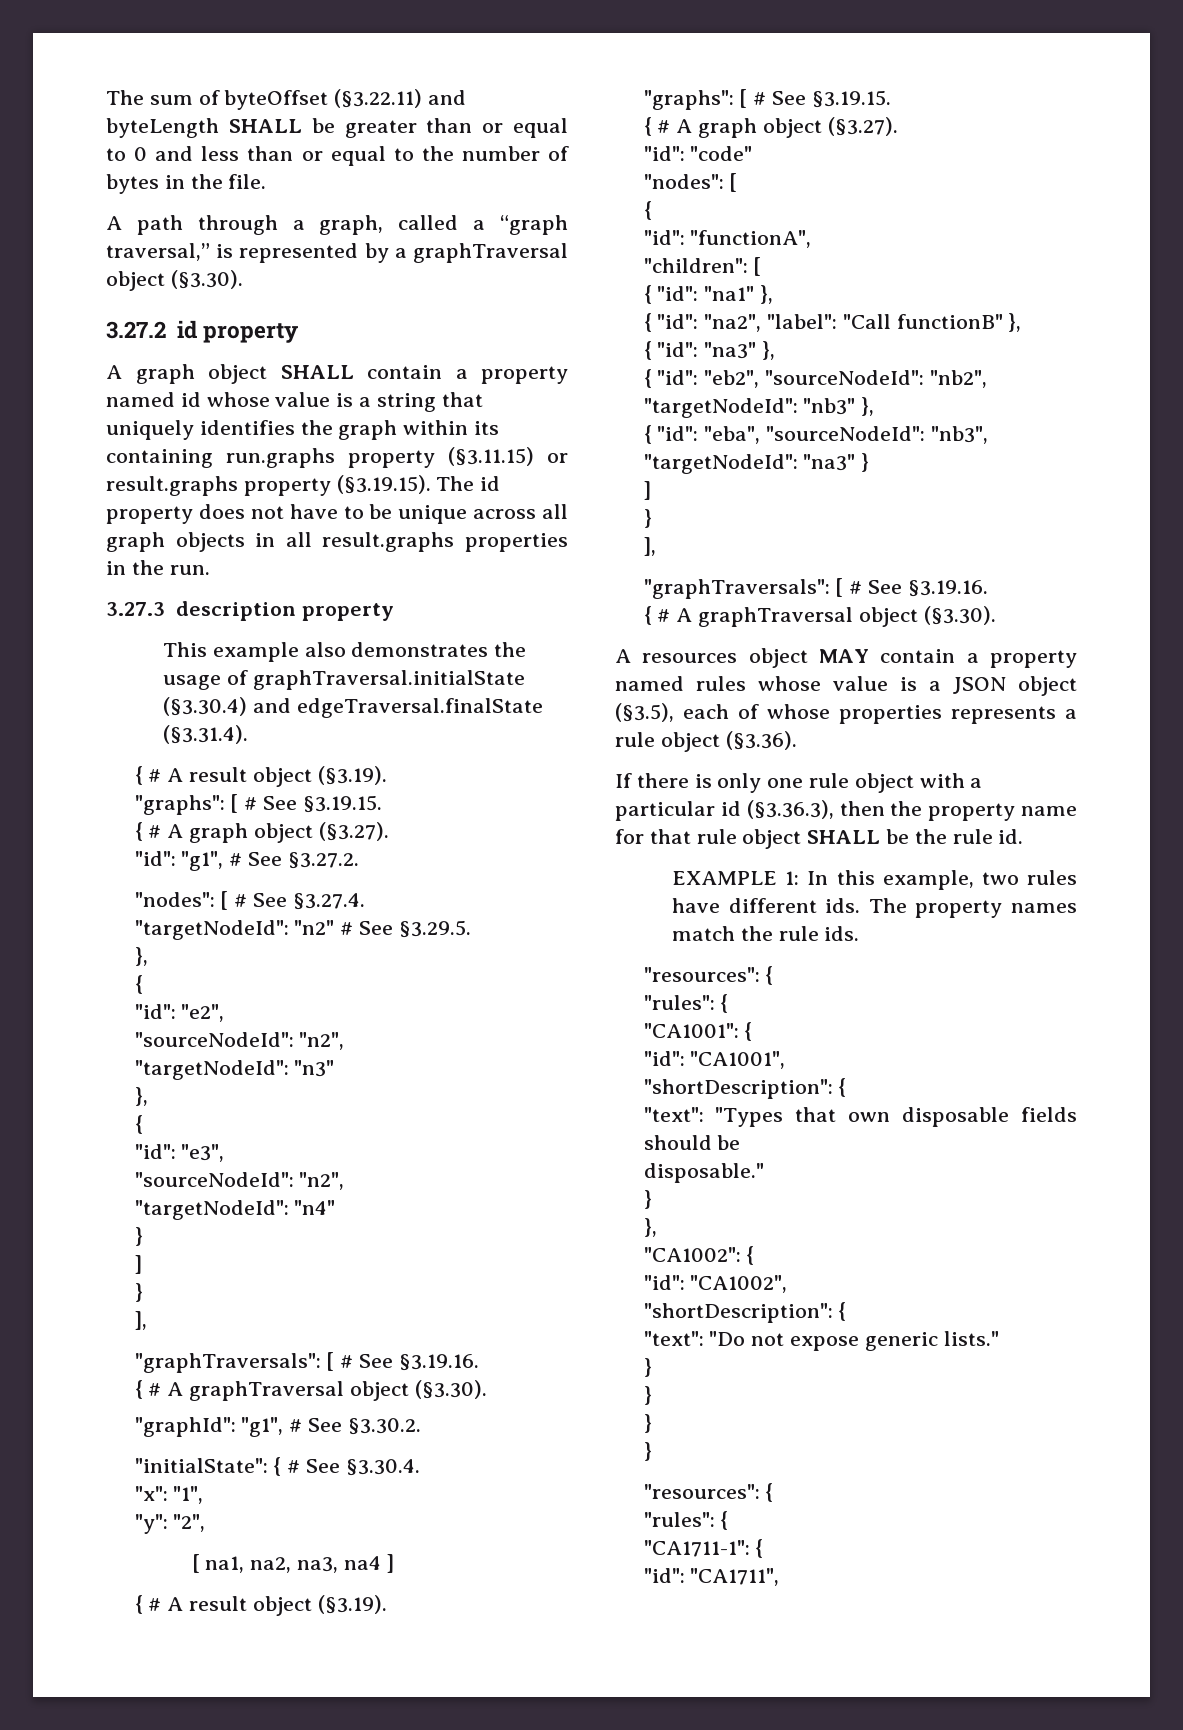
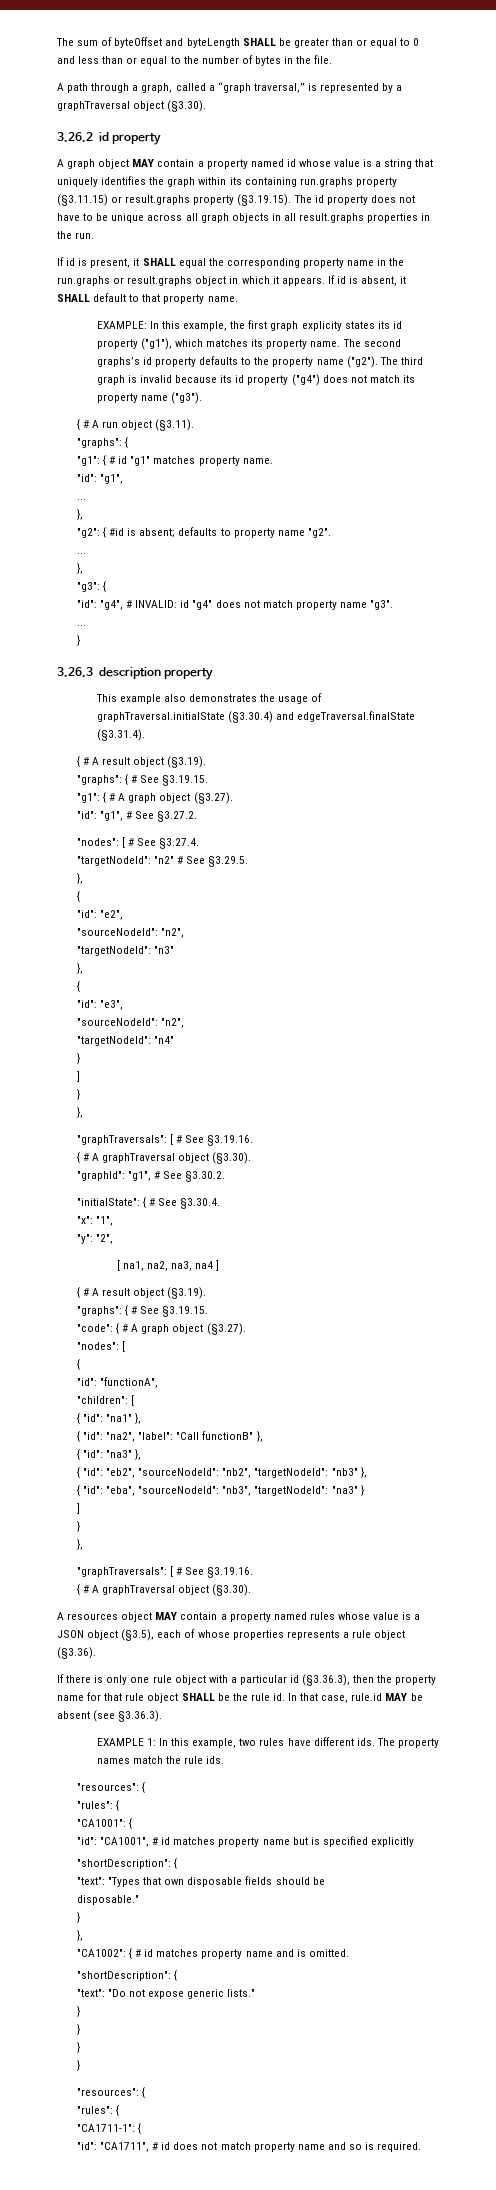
[334,89,423,108] (§3.22.11) -> (163, 42) none
[106,321,166,339] 3.27.2 -> [57,132,93,142] 3.26.2
[280,365,354,379] SHALL -> [132,159,155,167] MAY
[106,602,165,616] 3.27.3 -> [57,257,405,268] [57,275,407,286] [57,293,238,304] [96,320,402,331] [96,338,401,350] [96,356,423,368] [96,374,415,386] [96,392,203,404] [76,419,195,431] [76,437,129,448] [76,455,273,466] [76,474,124,484] [76,499,86,500] [76,509,83,520] [76,527,331,538] [76,553,86,554] [76,563,83,574] [76,581,107,592] [76,600,394,610] [76,625,86,626] [76,635,80,646] [57,667,93,677] If id is present, it SHALL equal the corresponding property name in the run.graphs or result.graphs object in which it appears. If id is absent, it SHALL default to that property name. // EXAMPLE: In this example, the first graph explicity states its id property ("g1"), which matches its property name. The second graphs’s id property defaults to the property name ("g2"). The third graph is invalid because its id property ("g4") does not match its property name ("g3"). // { # A run object (§3.11). // "graphs": { // "g1": { # id "g1" matches property name. // "id": "g1", // ... // }, // "g2": { #id is absent; defaults to property name "g2". // ... // }, // "g3": { // "id": "g4", # INVALID: id "g4" does not match property name "g3". // ... // } // 3.26.3
[230,794,382,813] [ # See §3.19.15. // -> [125,774,209,786] [76,793,100,803] { # See §3.19.15. // "g1":
[134,1311,147,1330] ], -> [76,1107,83,1118] },
[739,89,891,108] [643,117,898,138] [643,146,753,161] [ # See §3.19.15. // { # A graph object (§3.27). // "id": "code" -> [125,1305,209,1317] [76,1323,246,1335] { # See §3.19.15. // "code": { # A graph object (§3.27).
[643,537,656,556] ], -> [76,1539,83,1550] },
(1024, 836) none -> [288,1693,423,1703] [57,1710,163,1722] In that case, rule.id MAY be absent (see §3.36.3).
(786, 1060) none -> [152,1836,414,1847] # id matches property name but is specified explicitly
[643,1275,788,1293] // "id": "CA1002", -> [135,1949,349,1959] # id matches property name and is omitted.
(780, 1577) none -> [152,2142,422,2152] # id does not match property name and so is required.

